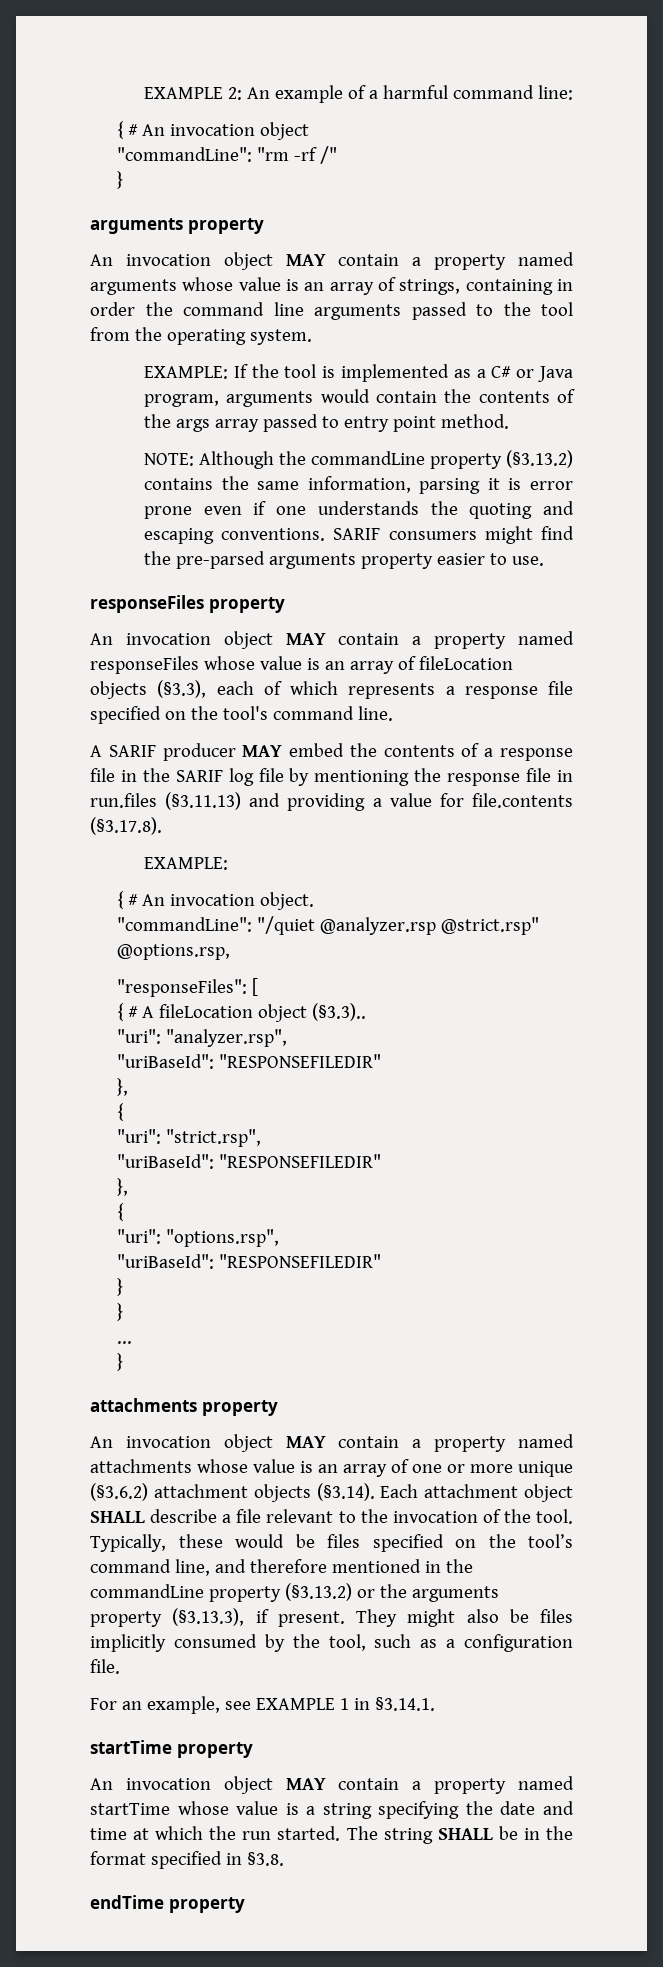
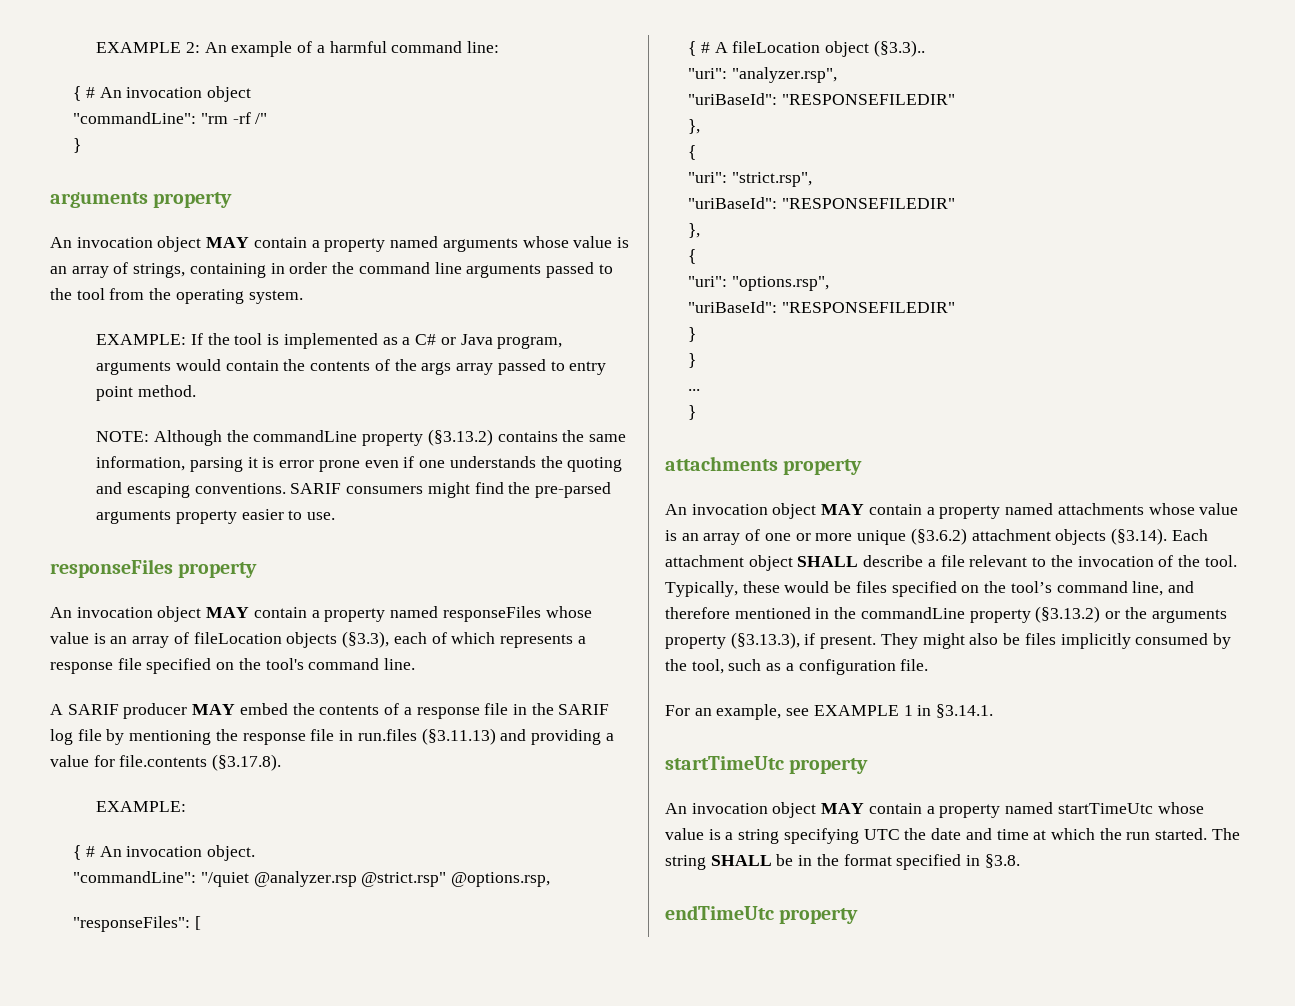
[90,1740,253,1758] [90,1776,574,1794] [90,1803,170,1815] startTime property // An invocation object MAY contain a property named startTime -> [665,756,869,774] [665,802,1153,818] startTimeUtc property // An invocation object MAY contain a property named startTimeUtc
(460, 1810) none -> [863,829,900,840] UTC
[90,1895,164,1909] endTime -> [665,905,774,920] endTimeUtc

